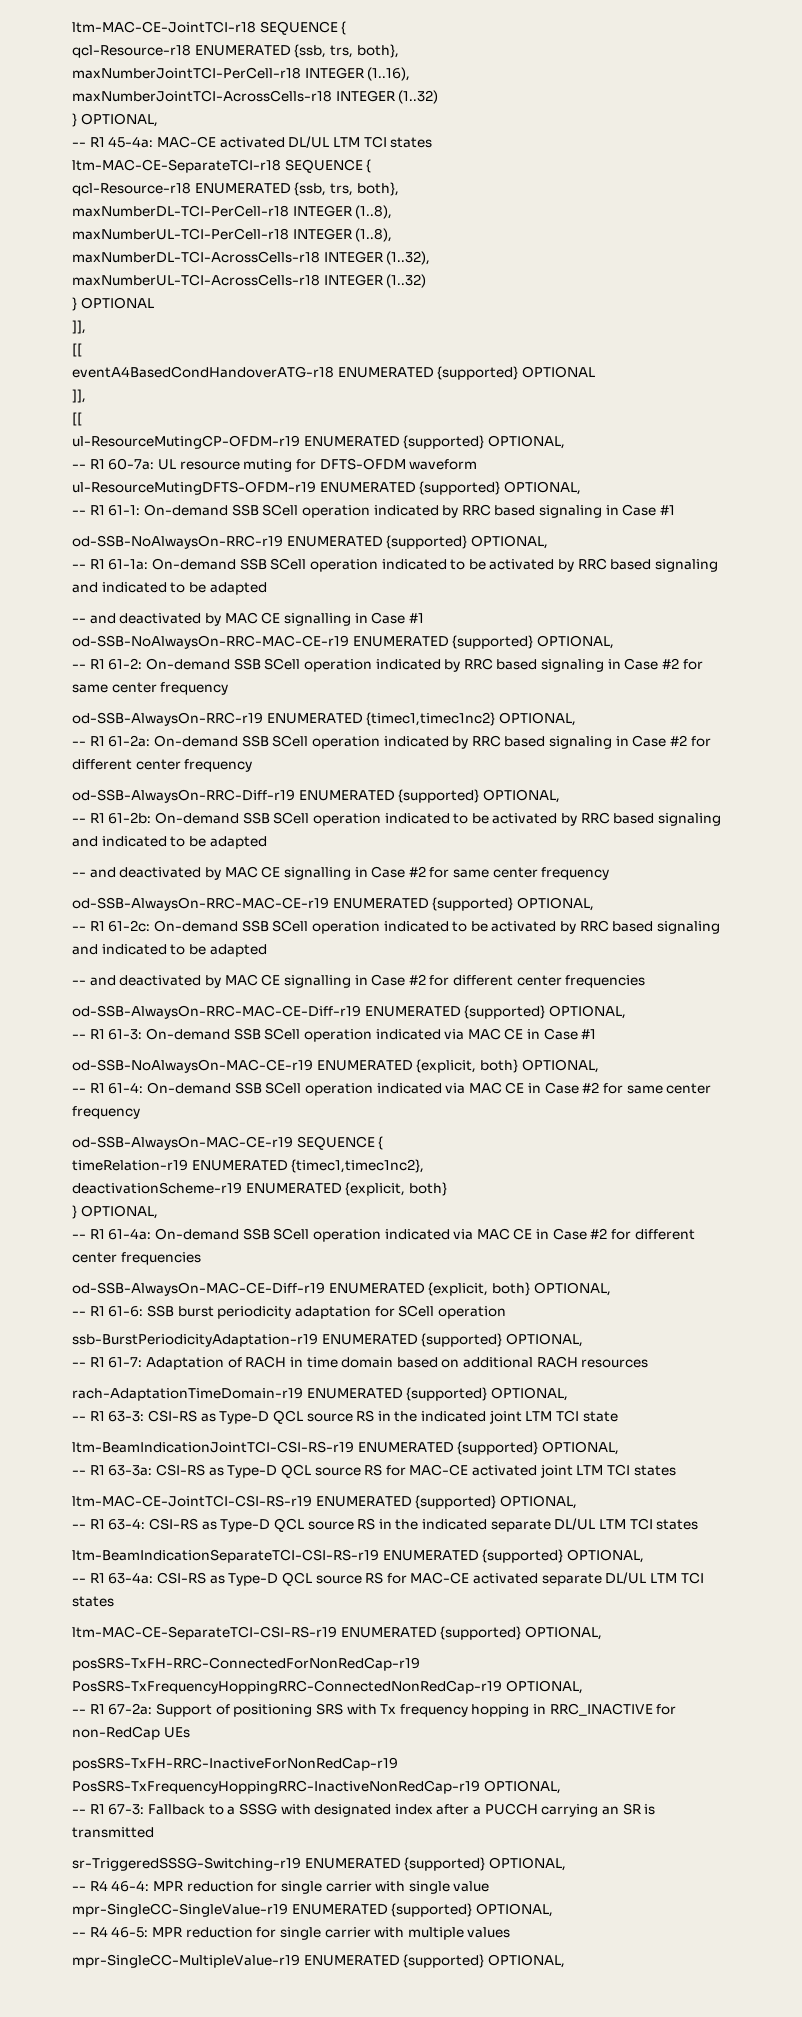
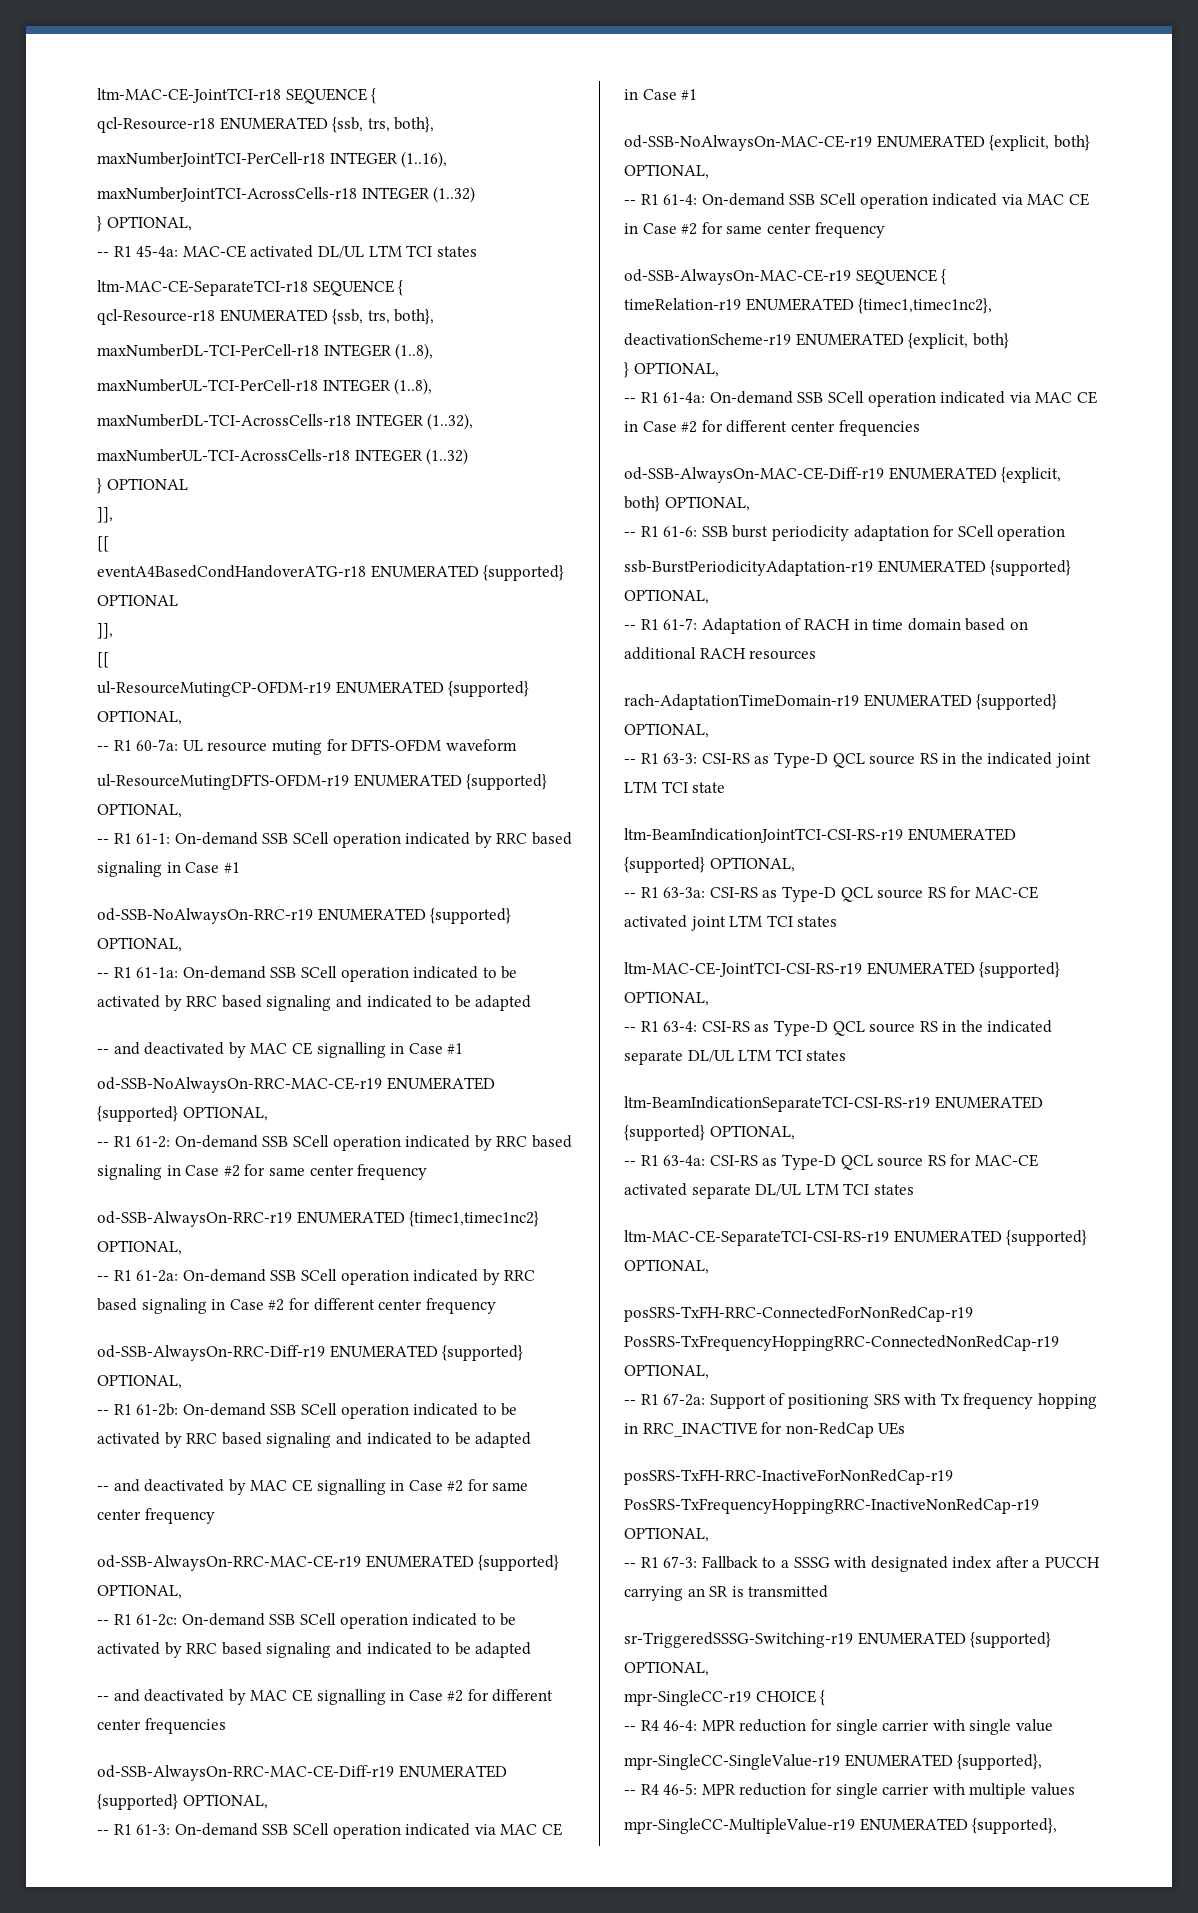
(566, 1864) none -> [624,1690,826,1706] // mpr-SingleCC-r19 CHOICE {
[391,1903,553,1917] {supported} OPTIONAL, -> [957,1754,1043,1770] {supported},
[403,1954,565,1968] {supported} OPTIONAL, -> [972,1818,1058,1834] {supported},

